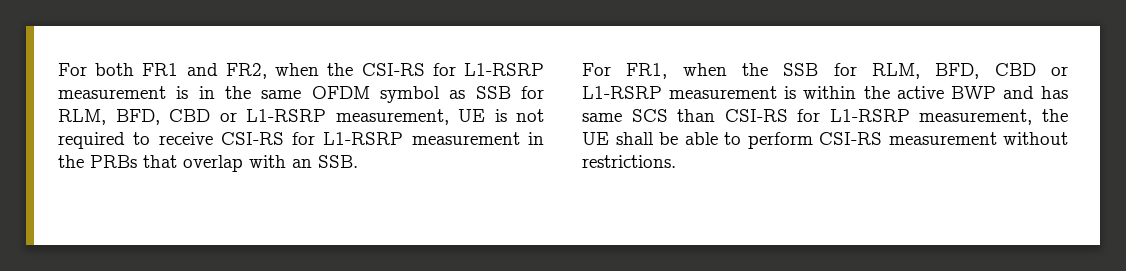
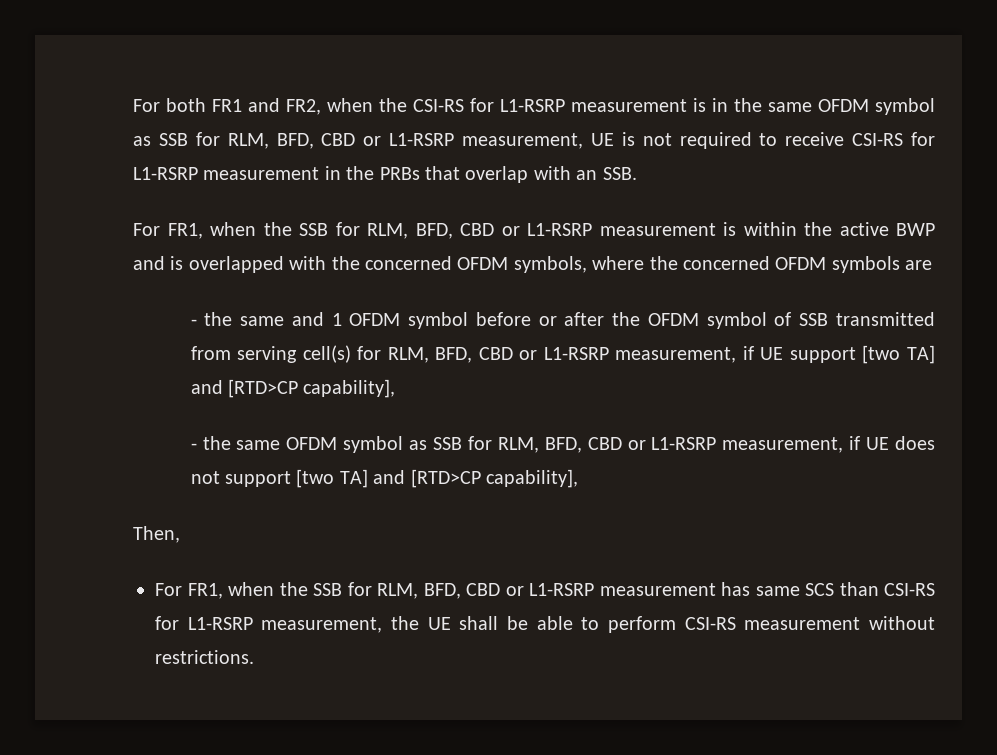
(1034, 92) none -> [170,256,933,273] [190,312,936,329] [190,345,935,364] [190,379,396,398] [190,436,935,453] [190,469,579,488] [133,526,180,543] [155,582,716,599] is overlapped with the concerned OFDM symbols, where the concerned OFDM symbols are // - the same and 1 OFDM symbol before or after the OFDM symbol of SSB transmitted from serving cell(s) for RLM, BFD, CBD or L1-RSRP measurement, if UE support [two TA] and [RTD>CP capability], // - the same OFDM symbol as SSB for RLM, BFD, CBD or L1-RSRP measurement, if UE does not support [two TA] and [RTD>CP capability], // Then, // For FR1, when the SSB for RLM, BFD, CBD or L1-RSRP measurement

